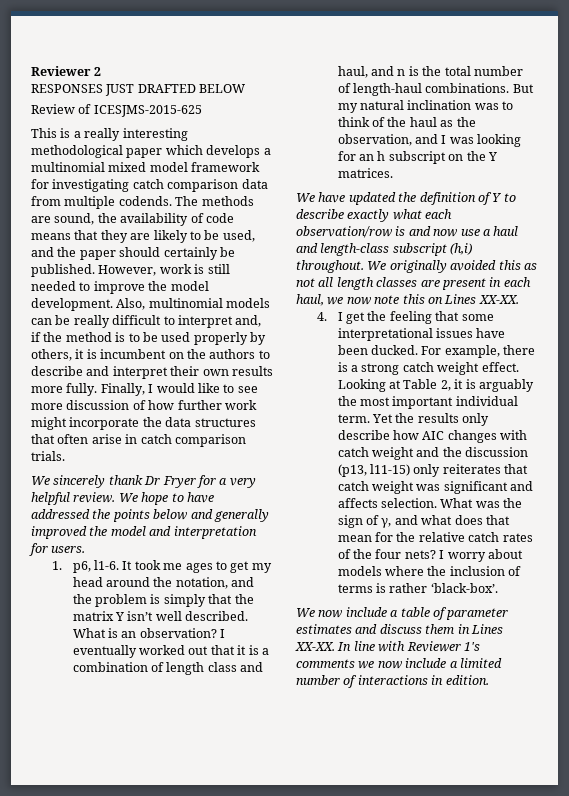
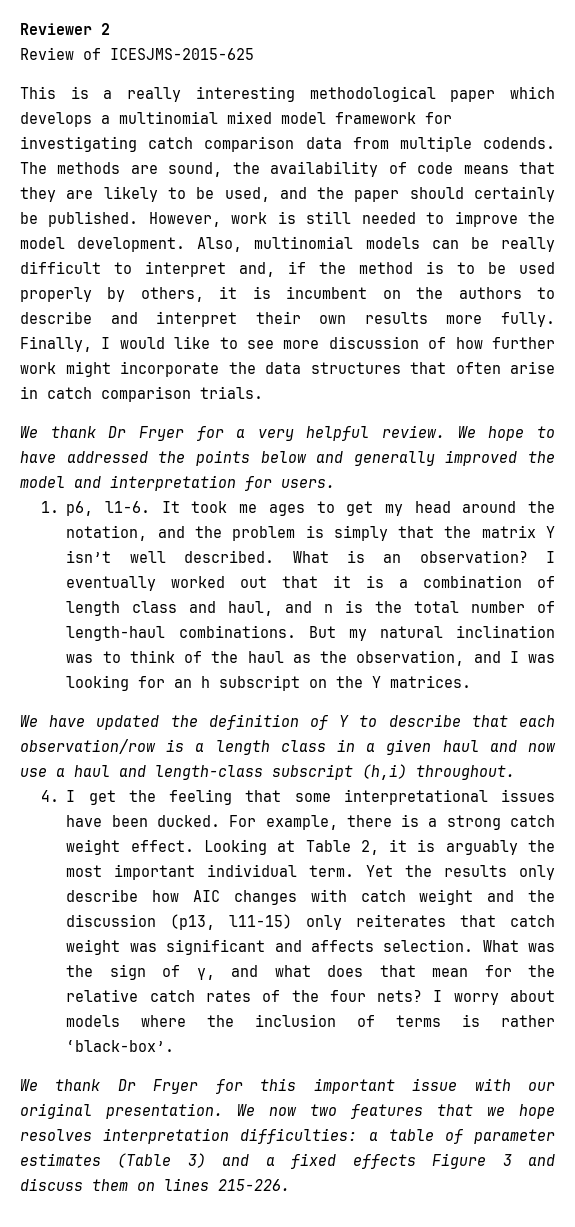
[31,84,246,96] // RESPONSES JUST DRAFTED BELOW -> (110, 29) none
[53,475,106,488] sincerely -> (38, 432) none
[347,209,422,222] exactly what -> [471,715,508,727] that
(406, 231) none -> [195,739,479,755] a length class in a given haul
[367,260,537,273] [296,277,531,290] [296,294,519,306] We originally avoided this as not all length classes are present in each haul, we now note this on Lines XX-XX. -> (515, 772) none
[318,607,387,618] now include -> [55,1078,555,1094] [20,1103,555,1119] [20,1128,358,1144] thank Dr Fryer for this important issue with our original presentation. We now two features that we hope resolves interpretation difficulties:
[355,624,503,634] [295,641,480,652] [296,658,502,669] [296,675,489,688] and discuss them in Lines XX-XX. In line with Reviewer 1's comments we now include a limited number of interactions in edition. -> [117,1153,556,1169] [20,1178,290,1191] (Table 3) and a fixed effects Figure 3 and discuss them on lines 215-226.

